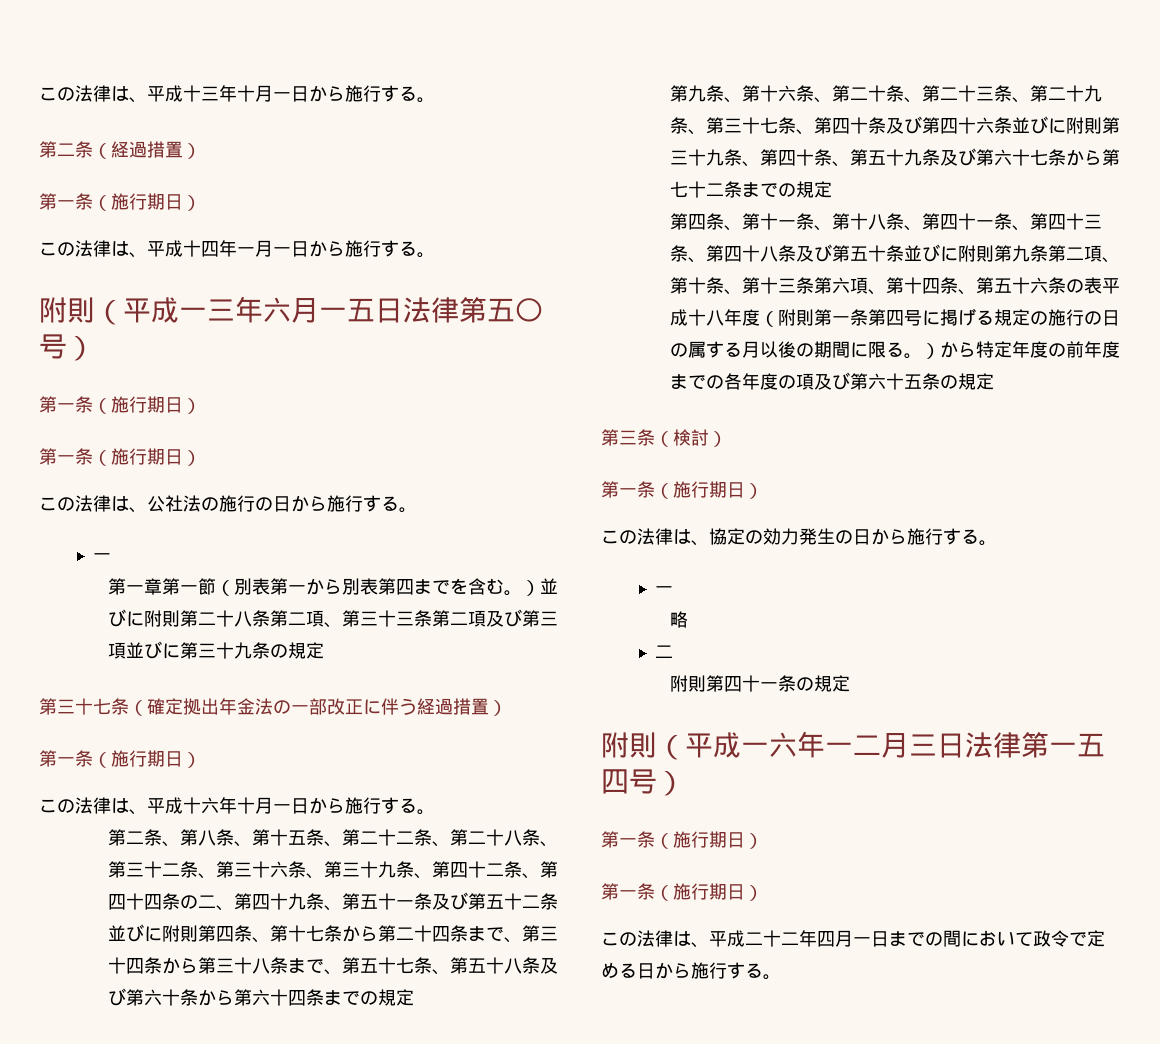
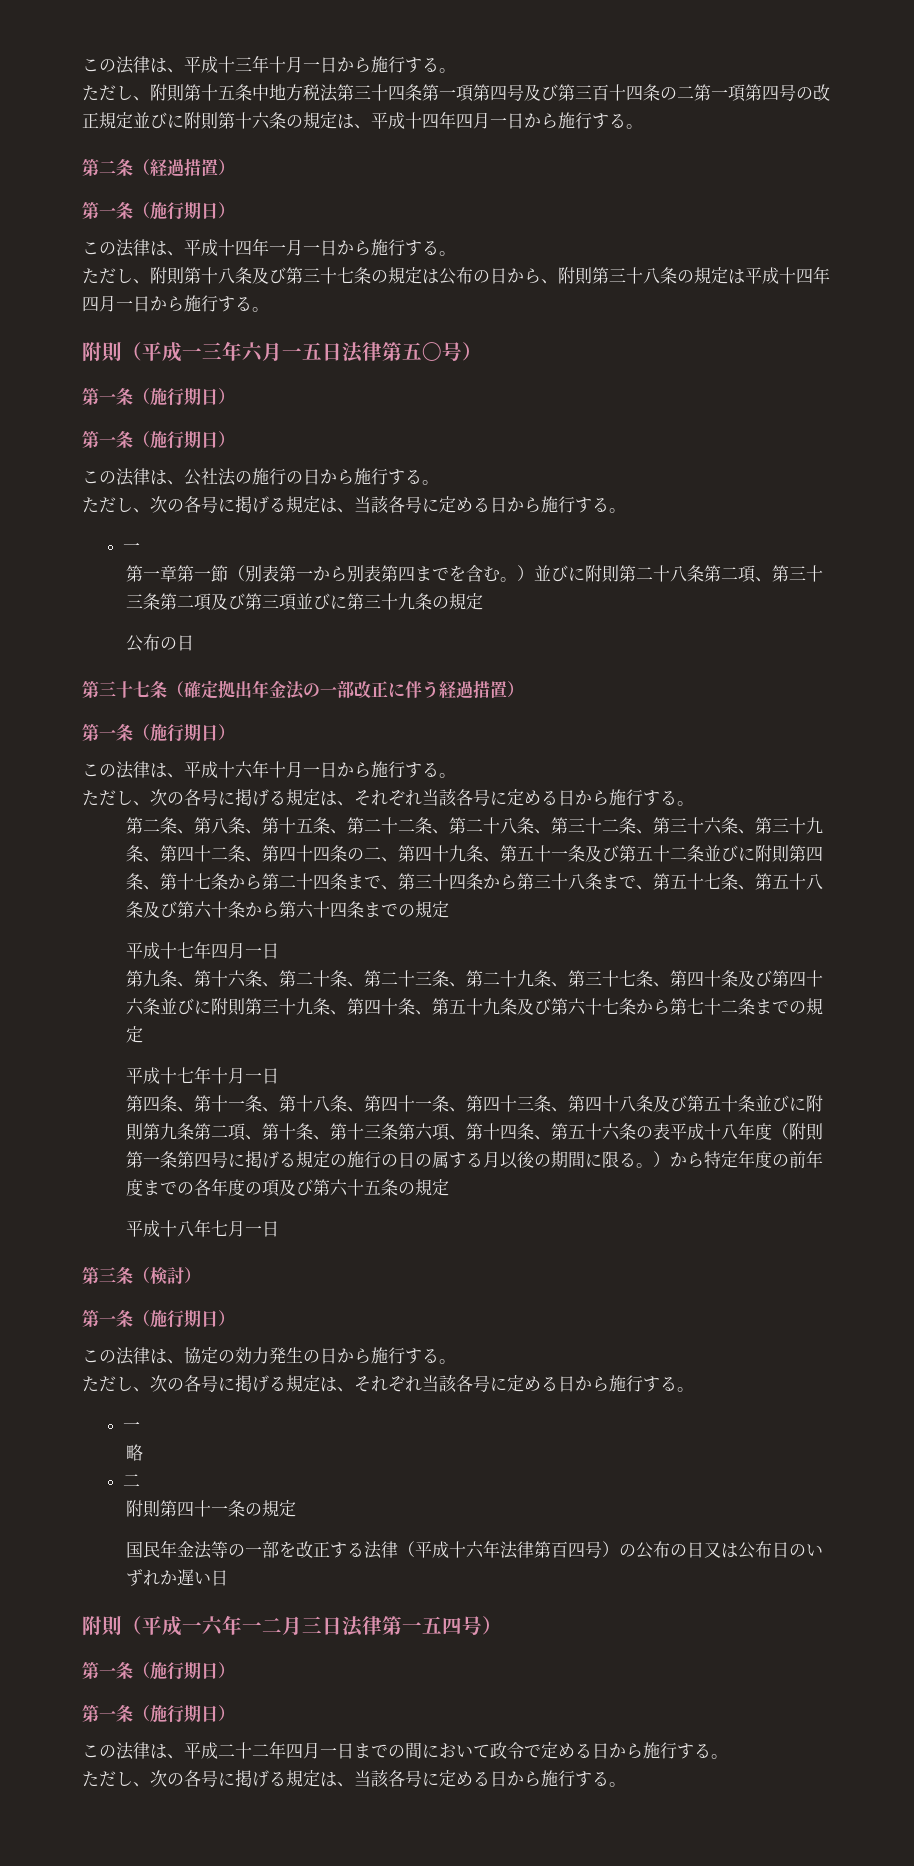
(435, 100) none -> [82,84,830,102] [82,111,643,130] // ただし、附則第十五条中地方税法第三十四条第一項第四号及び第三百十四条の二第一項第四号の改正規定並びに附則第十六条の規定は、平成十四年四月一日から施行する。
(435, 255) none -> [82,266,830,285] [82,295,269,312] // ただし、附則第十八条及び第三十七条の規定は公布の日から、附則第三十八条の規定は平成十四年四月一日から施行する。
(417, 510) none -> [82,495,626,514] // ただし、次の各号に掲げる規定は、当該各号に定める日から施行する。
(324, 650) none -> [126,634,195,652] // 公布の日
(435, 812) none -> [82,788,694,807] // ただし、次の各号に掲げる規定は、それぞれ当該各号に定める日から施行する。
(414, 997) none -> [126,941,280,959] // 平成十七年四月一日
(832, 189) none -> [126,1066,280,1084] // 平成十七年十月一日
(994, 381) none -> [126,1219,280,1237] // 平成十八年七月一日
(997, 543) none -> [82,1374,694,1393] // ただし、次の各号に掲げる規定は、それぞれ当該各号に定める日から施行する。
(850, 683) none -> [126,1540,824,1559] [126,1569,229,1586] // 国民年金法等の一部を改正する法律（平成十六年法律第百四号）の公布の日又は公布日のいずれか遅い日
(781, 977) none -> [82,1769,626,1788] // ただし、次の各号に掲げる規定は、当該各号に定める日から施行する。

